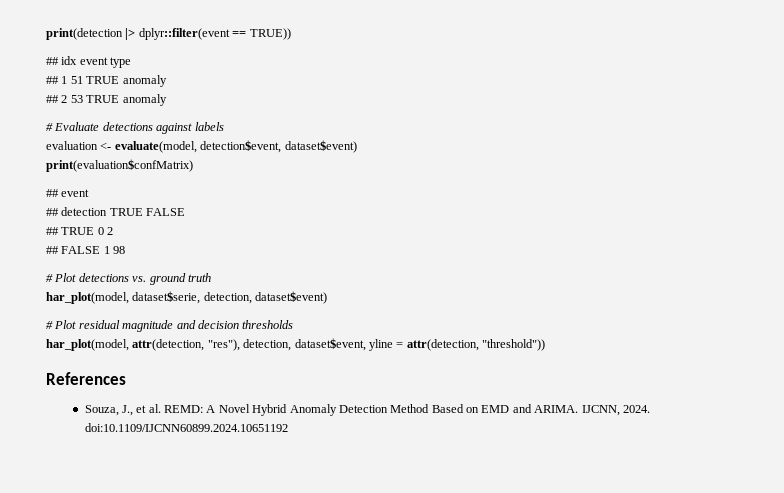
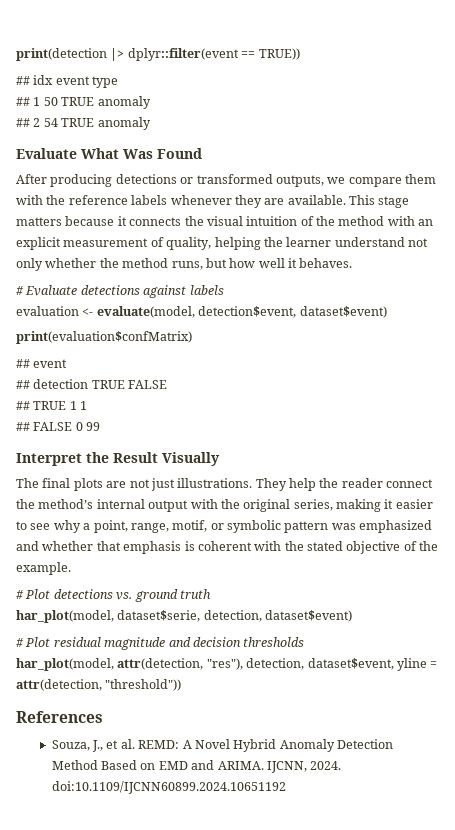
[70,76,83,84] 51 -> [43,97,58,106] 50
[70,94,167,106] 53 TRUE anomaly -> [43,117,151,130] [16,148,202,159] [16,174,436,187] [16,195,410,208] [16,216,434,226] [16,237,428,250] [16,258,353,271] 54 TRUE anomaly // Evaluate What Was Found // After producing detections or transformed outputs, we compare them with the reference labels whenever they are available. This stage matters because it connects the visual intuition of the method with an explicit measurement of quality, helping the learner understand not only whether the method runs, but how well it behaves.
[97,227,114,235] 0 2 -> [69,401,88,410] 1 1
[103,246,126,254] 1 98 -> [75,422,101,431] [16,452,220,466] [16,478,434,491] [16,499,433,512] [16,520,433,533] [16,541,439,554] [16,562,71,575] 0 99 // Interpret the Result Visually // The final plots are not just illustrations. They help the reader connect the method’s internal output with the original series, making it easier to see why a point, range, motif, or symbolic pattern was emphasized and whether that emphasis is coherent with the stated objective of the example.

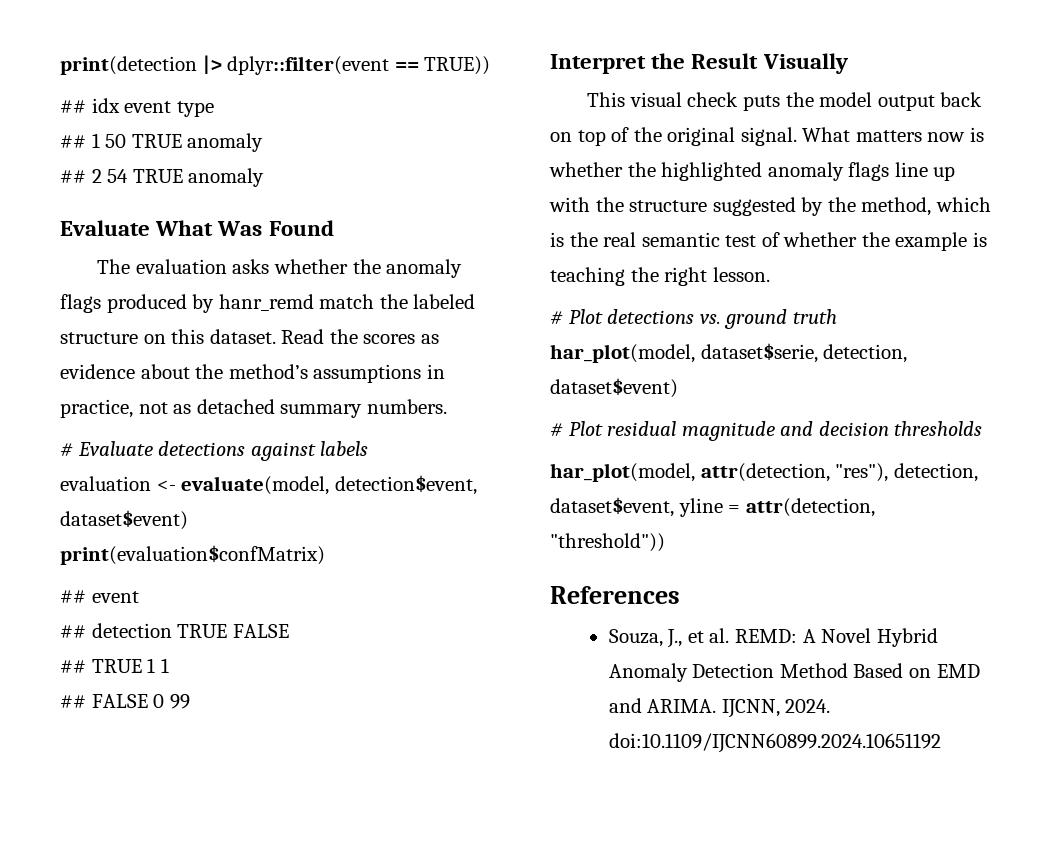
[16,174,436,187] [16,195,410,208] [16,216,434,226] [16,237,428,250] [16,258,353,271] After producing detections or transformed outputs, we compare them with the reference labels whenever they are available. This stage matters because it connects the visual intuition of the method with an explicit measurement of quality, helping the learner understand not only whether the method runs, but how well it behaves. -> [97,259,463,278] [60,294,476,313] [60,329,439,344] [60,364,445,383] [60,399,447,418] The evaluation asks whether the anomaly flags produced by hanr_remd match the labeled structure on this dataset. Read the scores as evidence about the method’s assumptions in practice, not as detached summary numbers.
[16,478,434,491] [16,499,433,512] [16,520,433,533] [16,541,439,554] [16,562,71,575] The final plots are not just illustrations. They help the reader connect the method’s internal output with the original series, making it easier to see why a point, range, motif, or symbolic pattern was emphasized and whether that emphasis is coherent with the stated objective of the example. -> [587,92,983,111] [550,127,984,146] [549,162,956,181] [549,197,991,216] [550,232,987,251] [550,267,770,286] This visual check puts the model output back on top of the original signal. What matters now is whether the highlighted anomaly flags line up with the structure suggested by the method, which is the real semantic test of whether the example is teaching the right lesson.

